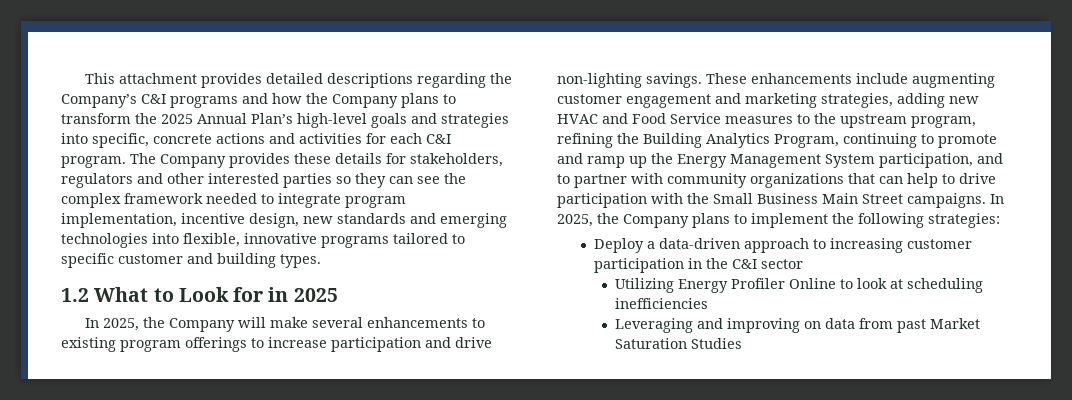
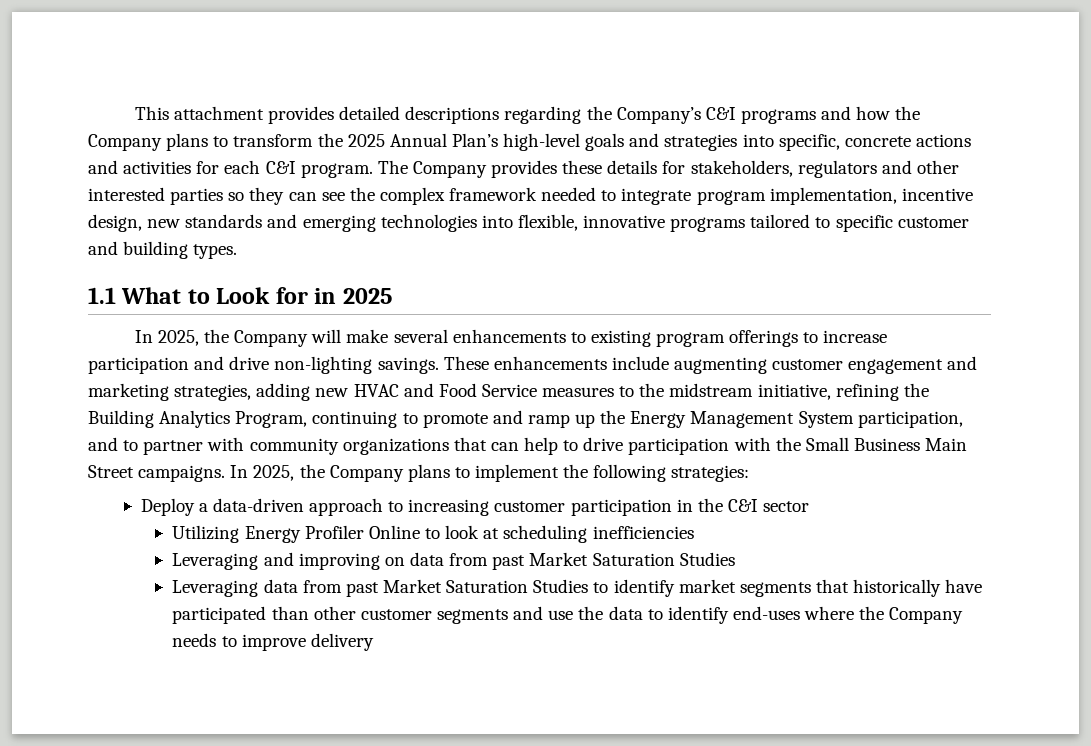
[61,288,89,302] 1.2 -> [88,287,116,304] 1.1
[840,114,976,128] upstream program, -> [669,383,831,400] midstream initiative,
(742, 343) none -> [172,579,983,597] [172,606,964,624] [172,633,374,651] // Leveraging data from past Market Saturation Studies to identify market segments that historically have participated than other customer segments and use the data to identify end-uses where the Company needs to improve delivery

